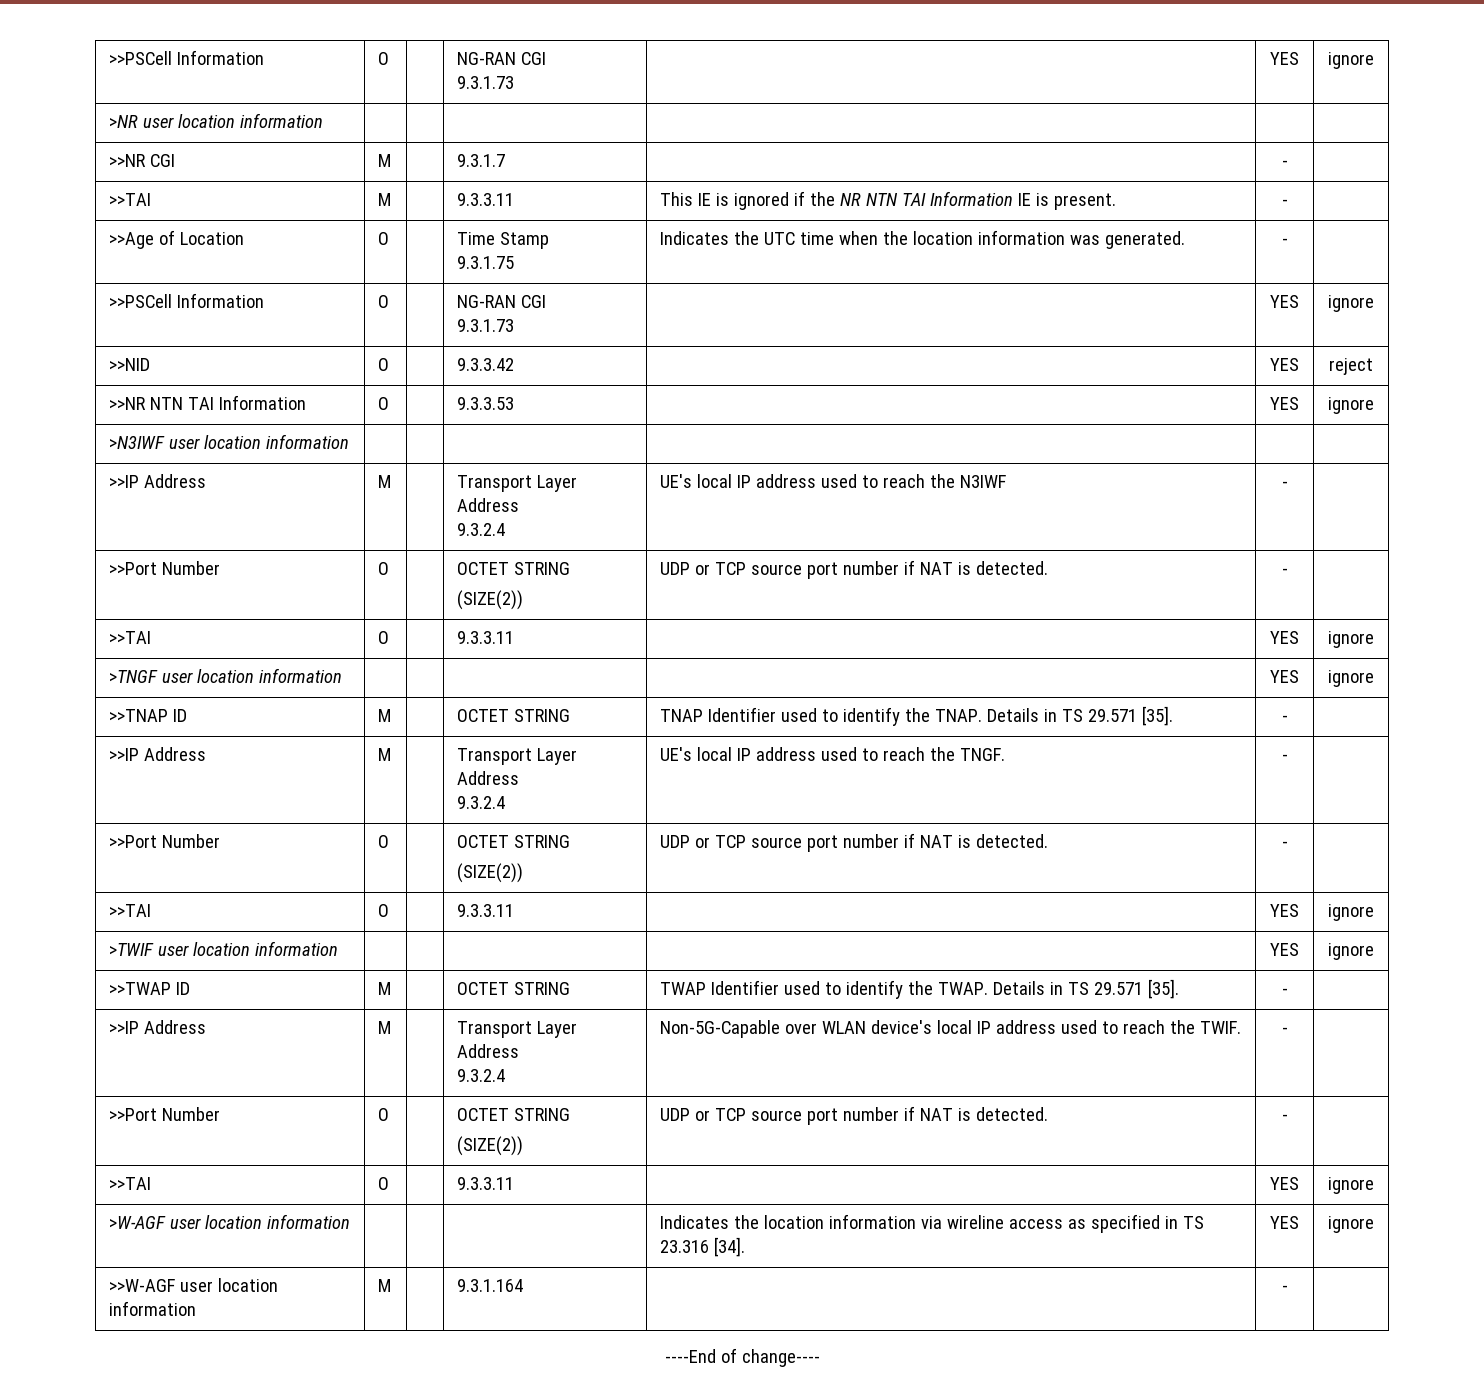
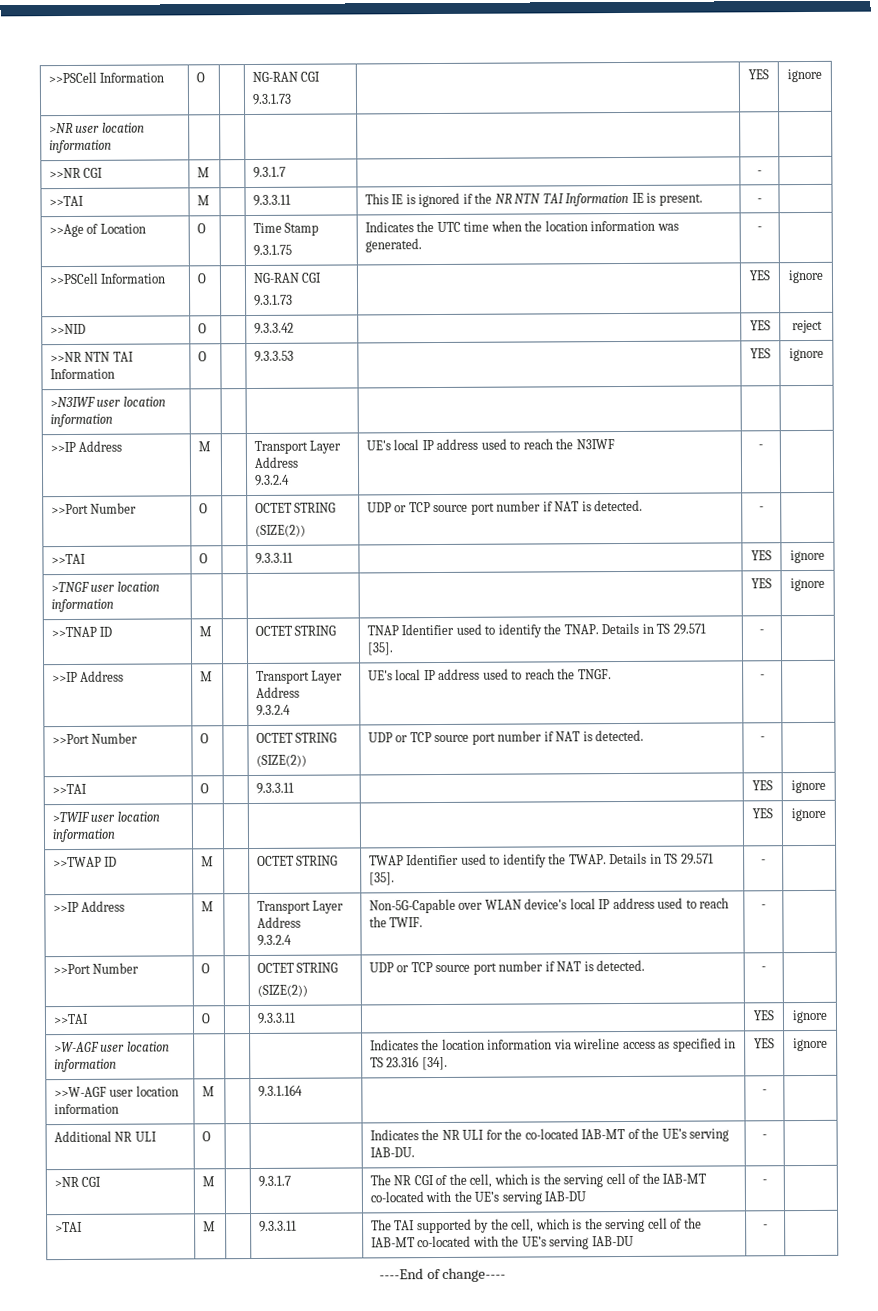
(1288, 1288) none -> [53,1130,157,1143] [201,1131,211,1142] [369,1127,730,1142] [369,1147,415,1158] [762,1134,767,1139] [53,1176,102,1188] [201,1176,215,1187] [257,1175,291,1187] [369,1172,707,1188] [369,1190,587,1205] [762,1179,767,1184] [54,1221,83,1233] [202,1221,216,1232] [258,1220,297,1232] [370,1217,702,1234] [370,1235,634,1250] [763,1224,768,1229] // Additional NR ULI | O | | | Indicates the NR ULI for the co-located IAB-MT of the UE’s serving IAB-DU. | - | // >NR CGI | M | | 9.3.1.7 | The NR CGI of the cell, which is the serving cell of the IAB-MT co-located with the UE’s serving IAB-DU | - | // >TAI | M | | 9.3.3.11 | The TAI supported by the cell, which is the serving cell of the IAB-MT co-located with the UE’s serving IAB-DU | - |

